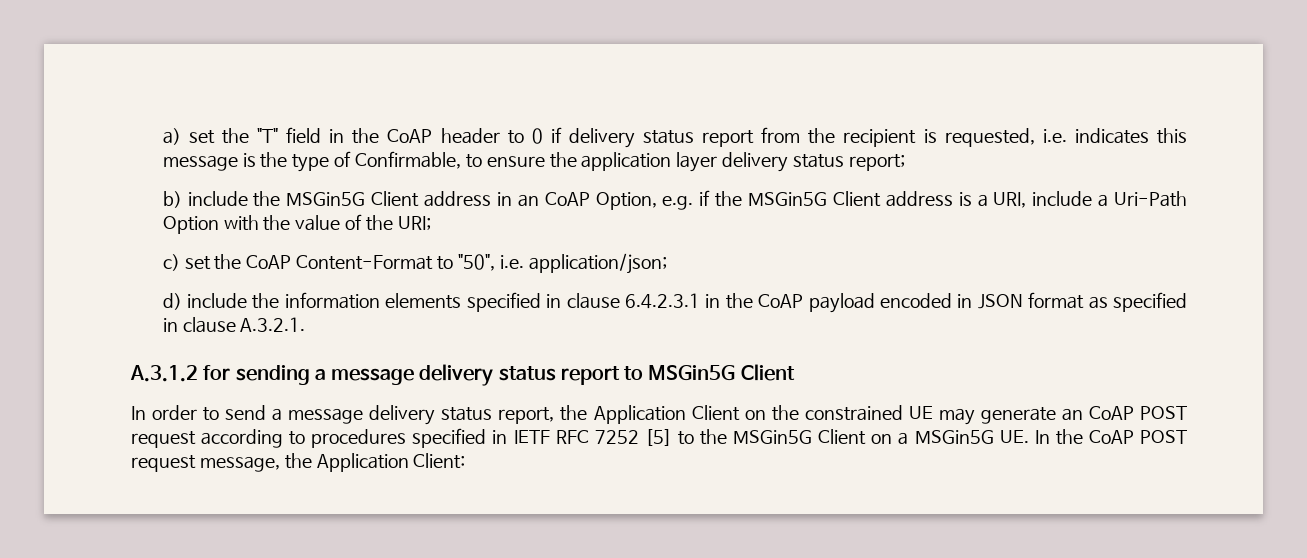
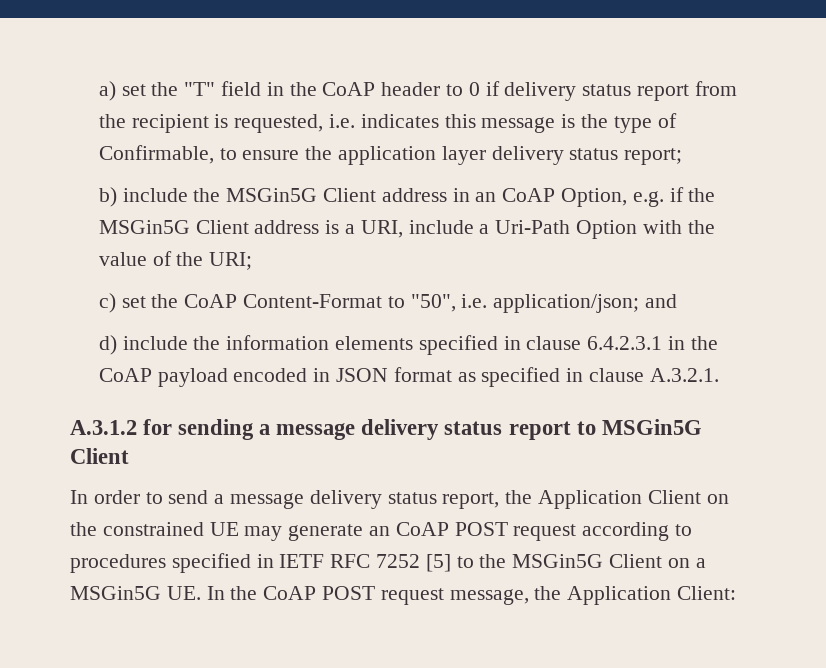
(667, 263) none -> [645,294,678,308] and

